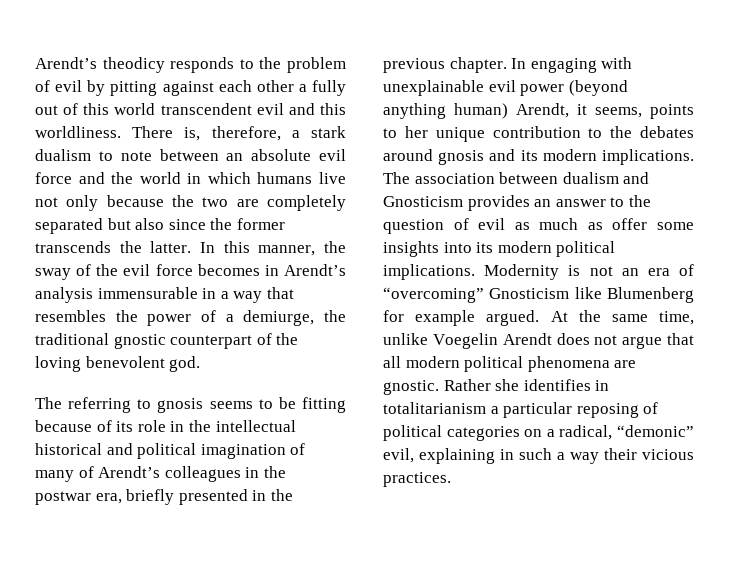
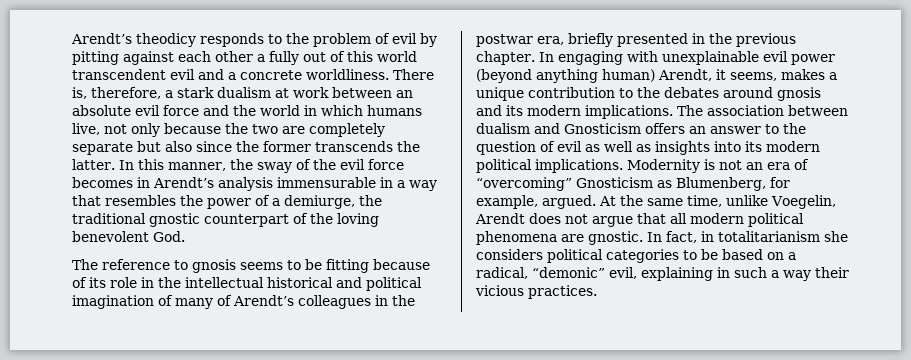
[320,103,346,115] this -> [228,70,302,80] a concrete
[98,151,152,161] to note -> [275,87,329,98] at work
[319,172,346,184] live -> [72,123,100,135] live,
[35,218,103,234] separated -> [72,142,133,155] separate
[169,356,201,372] [35,397,132,413] god. // The referring -> [153,231,185,242] [72,259,170,270] God. // The reference
[650,104,694,119] [383,126,428,138] points to her -> [781,69,837,80] makes a
[467,195,530,211] provides -> [645,123,685,134] offers
[539,218,694,230] much as offer some -> [604,141,651,152] well as
[574,287,694,303] [383,310,476,326] like Blumenberg for example -> [657,177,790,191] [476,195,538,209] as Blumenberg, for example,
[432,333,498,349] Voegelin -> [771,195,836,209] Voegelin,
[443,379,610,391] [383,402,659,418] [383,425,520,441] Rather she identifies in totalitarianism a particular reposing of political categories -> [647,231,848,243] [476,249,763,263] In fact, in totalitarianism she considers political categories to be based

